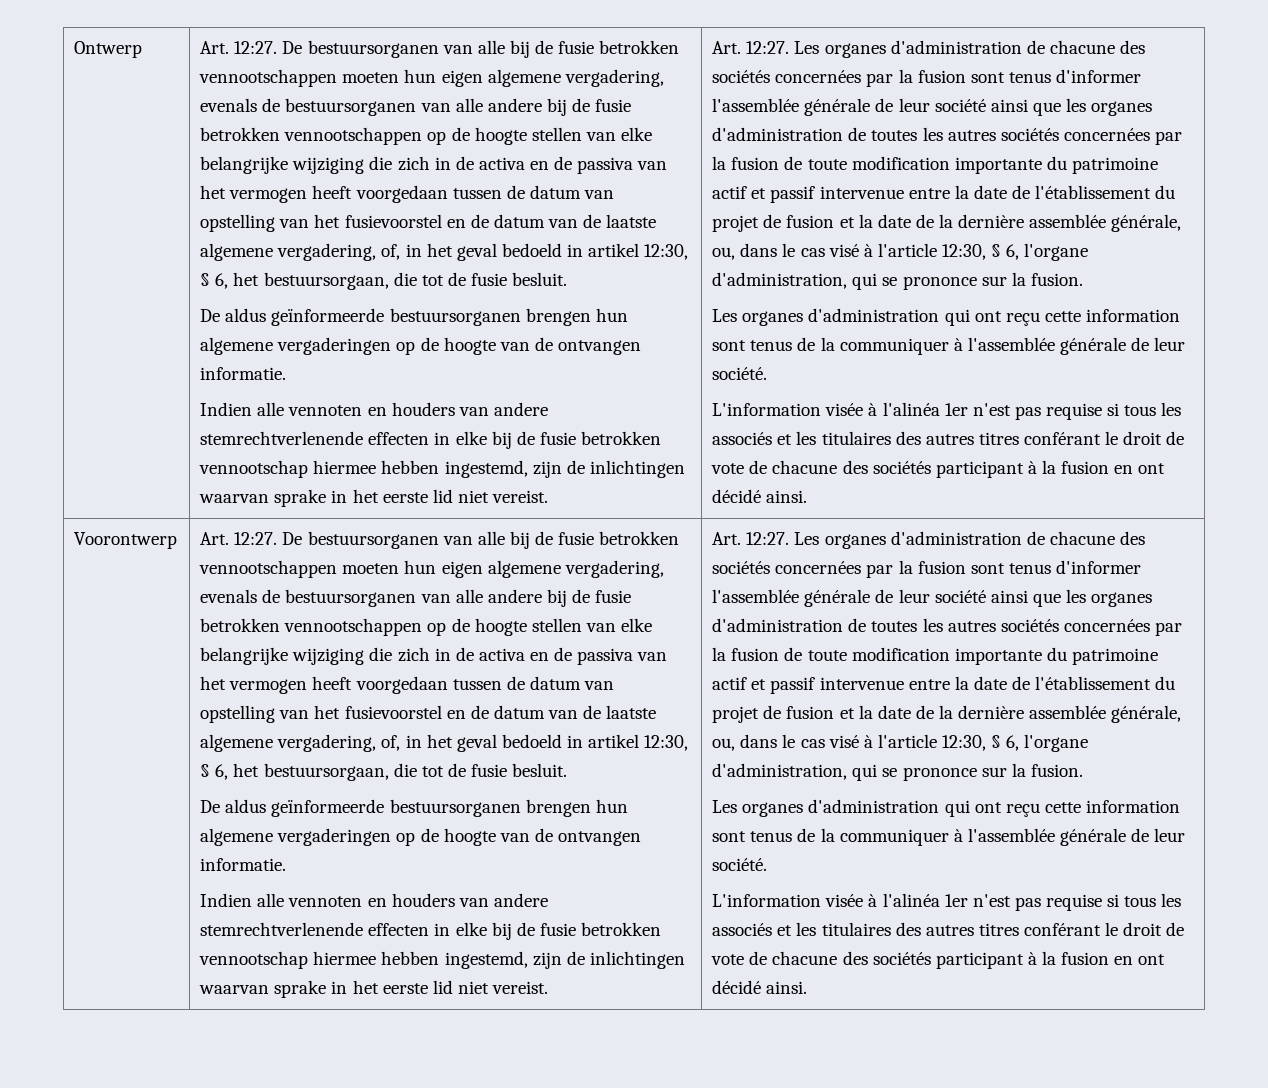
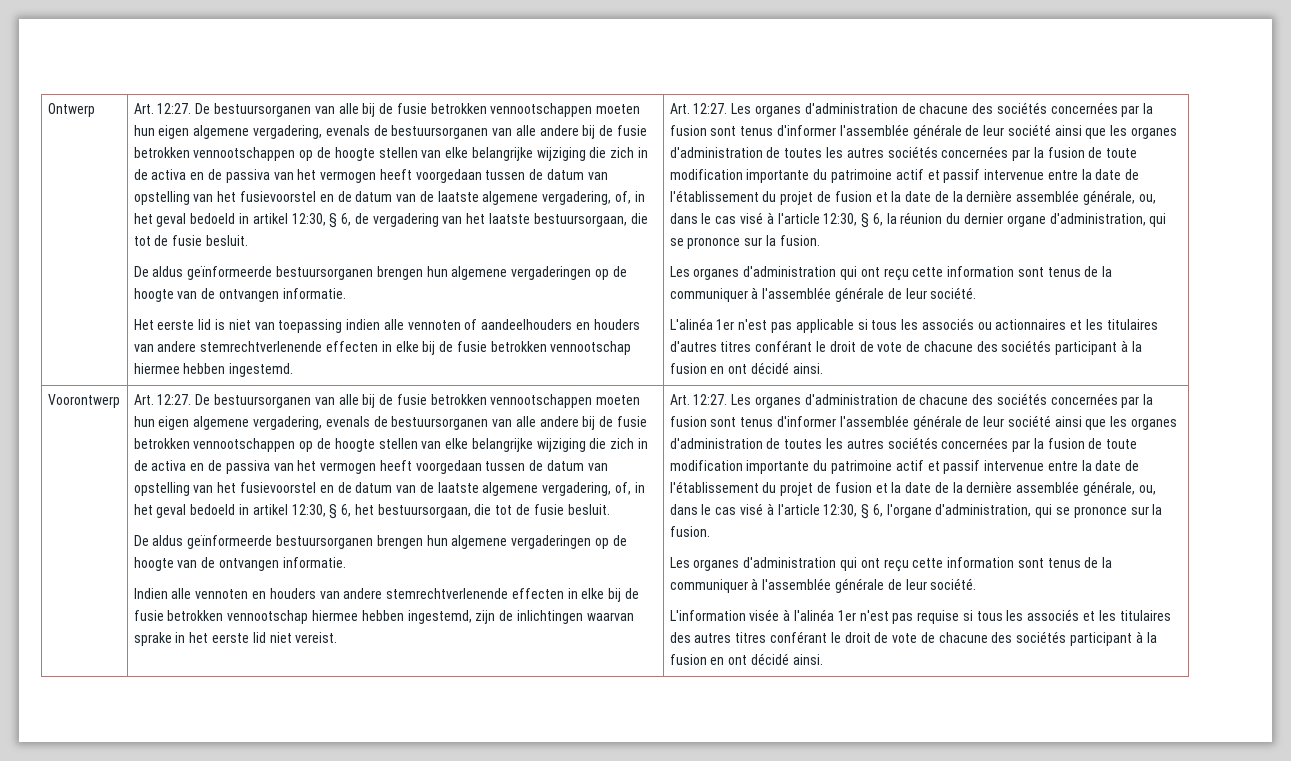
[233,272,260,286] het -> [354,213,530,227] de vergadering van het laatste
[200,402,363,416] Indien alle vennoten -> [133,319,573,333] Het eerste lid is niet van toepassing indien alle vennoten of aandeelhouders
[444,460,685,478] [199,489,549,507] ingestemd, zijn de inlichtingen waarvan sprake in het eerste lid niet vereist. -> [229,363,294,377] ingestemd.
[1024,243,1089,261] l'organe -> [886,212,1046,227] la réunion du dernier organe
[712,402,1182,420] [712,431,974,445] L'information visée à l'alinéa 1er n'est pas requise si tous les associés et les titulaires des autres -> [669,318,1158,333] [669,341,717,352] L'alinéa 1er n'est pas applicable si tous les associés ou actionnaires et les titulaires d'autres

